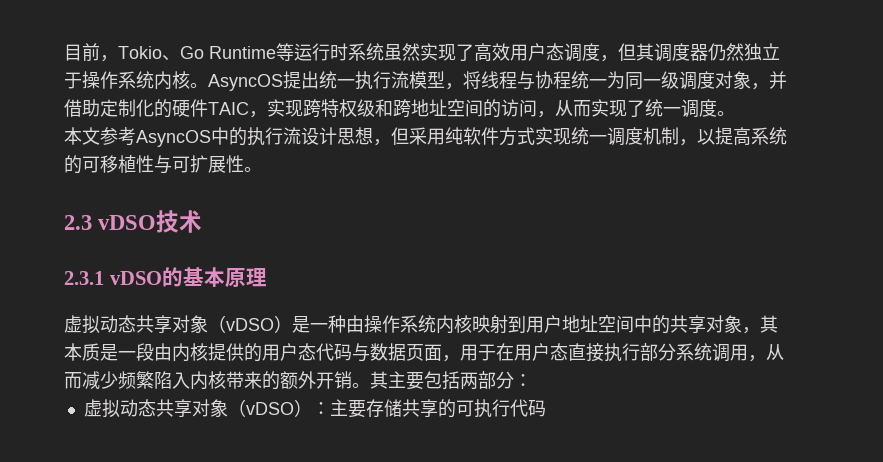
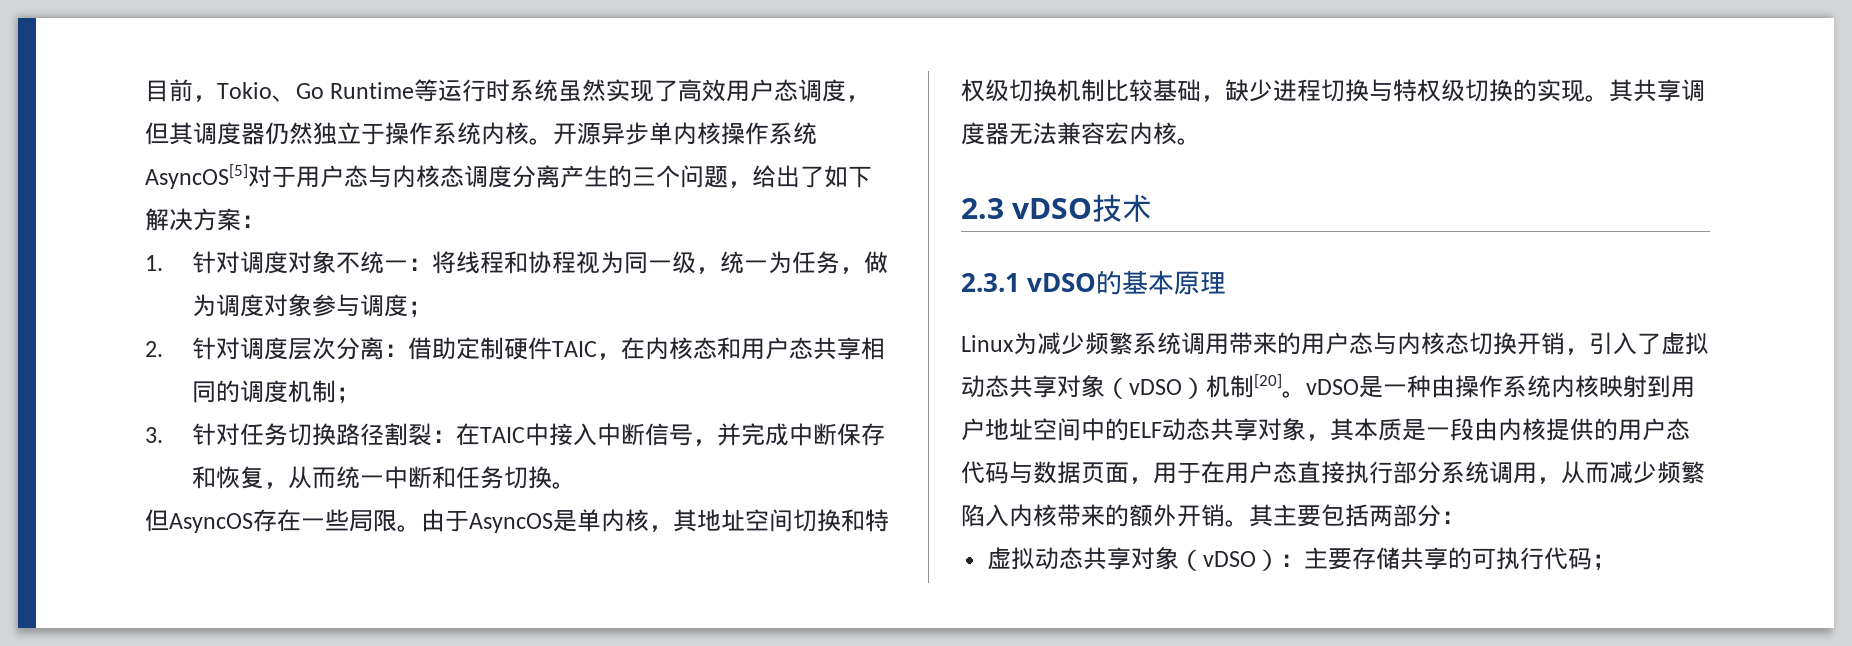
[208,71,787,91] AsyncOS提出统一执行流模型，将线程与协程统一为同一级调度对象，并 -> [553,122,817,145] [145,164,872,189] [145,208,265,231] [145,251,888,274] [191,294,432,318] [145,337,408,360] 开源异步单内核操作系统AsyncOS[5]对于用户态与内核态调度分离产生的三个问题，给出了如下解决方案： // 1.针对调度对象不统一：将线程和协程视为同一级，统一为任务，做为调度对象参与调度； // 2.针对调度层次分离：
[136,99,172,118] 化的 -> (504, 348) none
[267,99,735,118] [64,127,787,147] [64,154,244,174] 实现跨特权级和跨地址空间的访问，从而实现了统一调度。 // 本文参考AsyncOS中的执行流设计思想，但采用纯软件方式实现统一调度机制，以提高系统的可移植性与可扩展性 -> [620,337,885,360] [191,380,360,404] [145,423,885,446] [191,466,576,489] [145,509,889,533] [961,79,1705,102] [961,122,1177,145] 在内核态和用户态共享相同的调度机制； // 3.针对任务切换路径割裂：在TAIC中接入中断信号，并完成中断保存和恢复，从而统一中断和任务切换。 // 但AsyncOS存在一些局限。由于AsyncOS是单内核，其地址空间切换和特权级切换机制比较基础，缺少进程切换与特权级切换的实现。其共享调度器无法兼容宏内核
[64,315,292,334] 虚拟动态共享对象（vDSO） -> [961,332,1709,355] [961,374,1282,399] [1282,379,1359,398] Linux为减少频繁系统调用带来的用户态与内核态切换开销，引入了虚拟动态共享对象（vDSO）机制[20]。vDSO
(670, 324) none -> [1129,418,1210,441] ELF动态
(546, 408) none -> [1592,554,1617,571] ；

